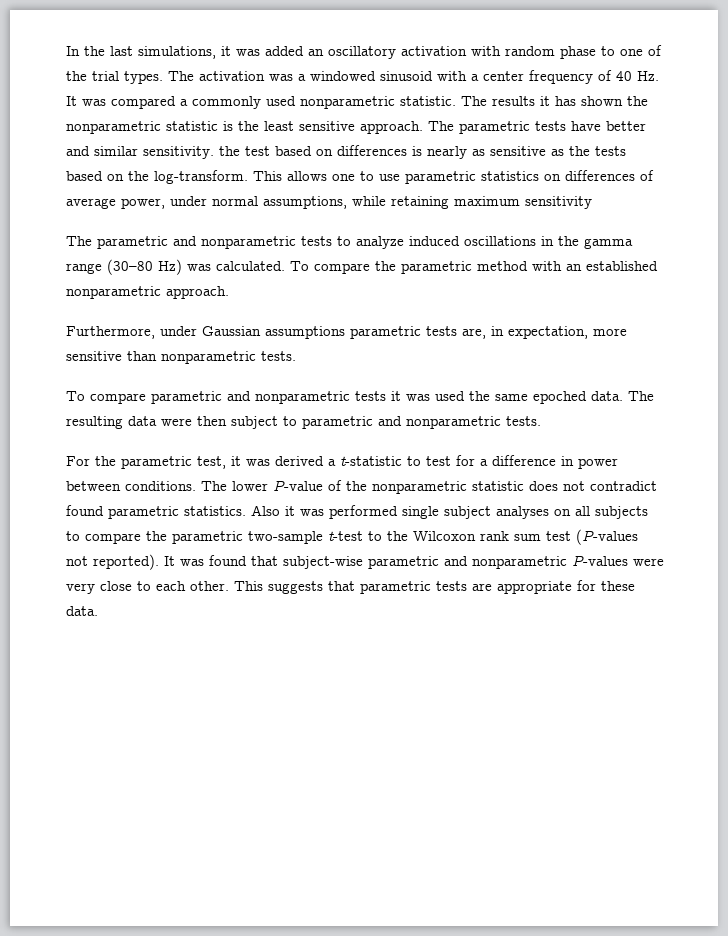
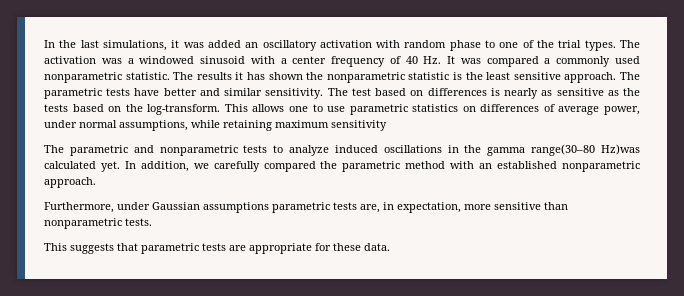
[219,146,240,156] the -> [327,88,348,96] The
[66,259,370,275] range (30–80 Hz) was calculated. To compare -> [531,144,640,156] [44,161,316,172] range(30–80 Hz)was calculated yet. In addition, we carefully compared
[66,391,654,404] [66,416,541,429] [66,455,618,469] [66,480,657,494] [66,505,648,519] [66,529,638,545] [66,554,664,570] [66,581,229,594] To compare parametric and nonparametric tests it was used the same epoched data. The resulting data were then subject to parametric and nonparametric tests. // For the parametric test, it was derived a t-statistic to test for a difference in power between conditions. The lower P-value of the nonparametric statistic does not contradict found parametric statistics. Also it was performed single subject analyses on all subjects to compare the parametric two-sample t-test to the Wilcoxon rank sum test (P-values not reported). It was found that subject-wise parametric and nonparametric P-values were very close to each other. -> (152, 222) none

